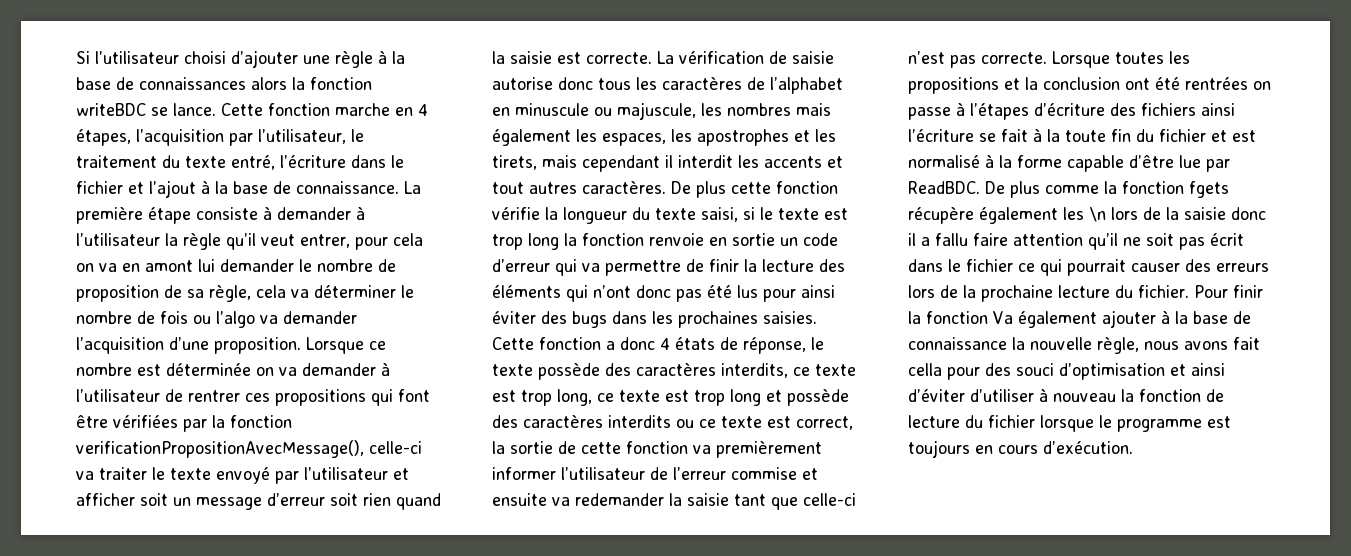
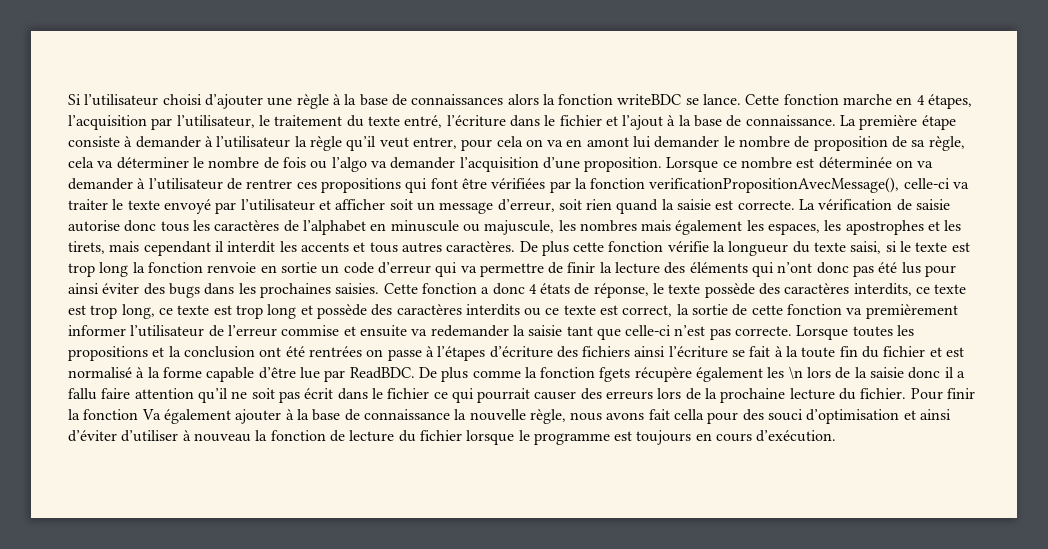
[267,493,325,506] d’erreur -> [497,199,555,212] d’erreur,
[492,182,524,194] tout -> [369,242,398,253] tous

